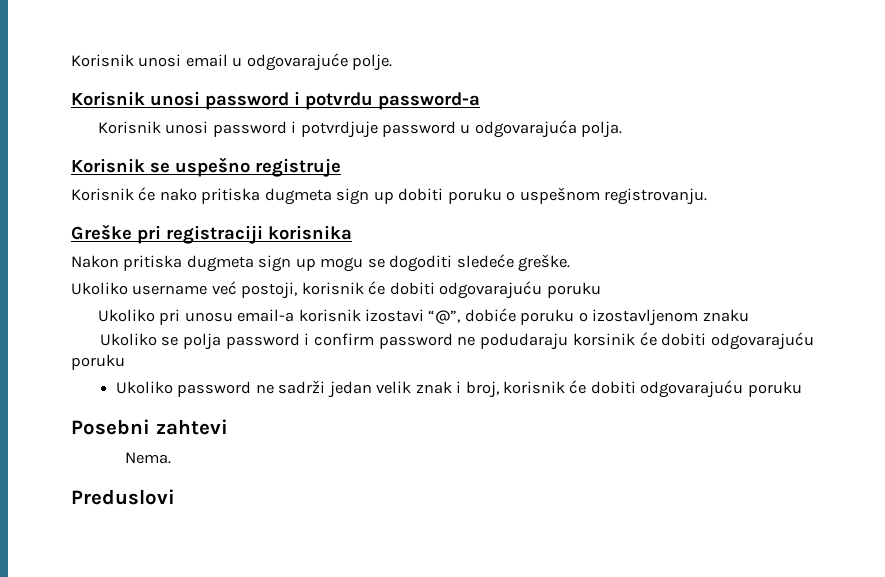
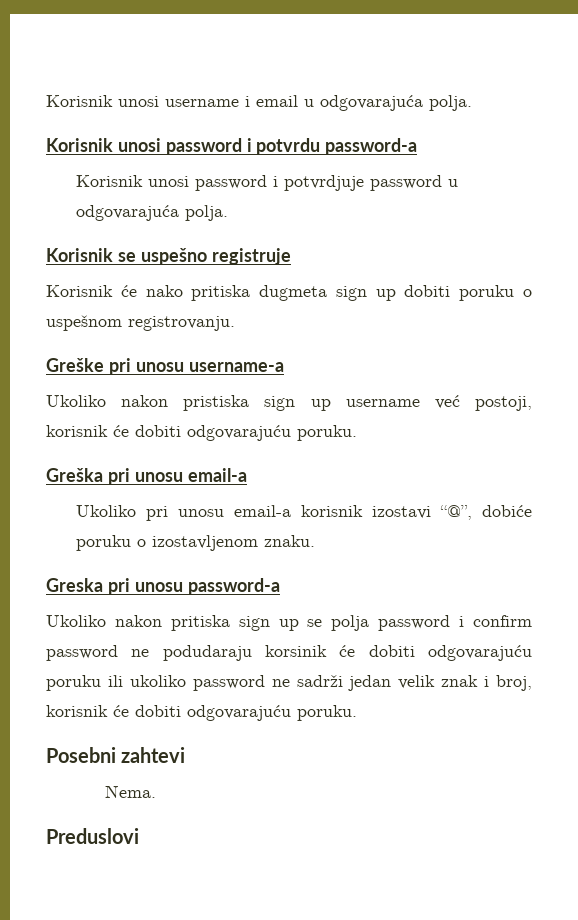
[71,53,393,71] Korisnik unosi email u odgovarajuće polje. -> [46,95,472,111] Korisnik unosi username i email u odgovarajuća polja.
[166,225,352,244] [71,254,571,272] [71,282,128,295] registraciji korisnika // Nakon pritiska dugmeta sign up mogu se dogoditi sledeće greške. // Ukoliko -> [135,362,284,372] [46,395,331,411] unosu username-a // Ukoliko nakon pristiska sign up
[546,282,601,298] poruku -> [297,425,357,441] [46,468,247,485] poruku. // Greška pri unosu email-a
[702,309,749,322] [99,333,157,346] znaku // Ukoliko -> [263,535,315,547] [46,578,280,595] [46,615,299,631] znaku. // Greska pri unosu password-a // Ukoliko nakon pritiska sign up
[115,381,173,394] // Ukoliko -> [107,675,186,687] ili ukoliko
[747,381,802,397] poruku -> [297,705,357,721] poruku.

